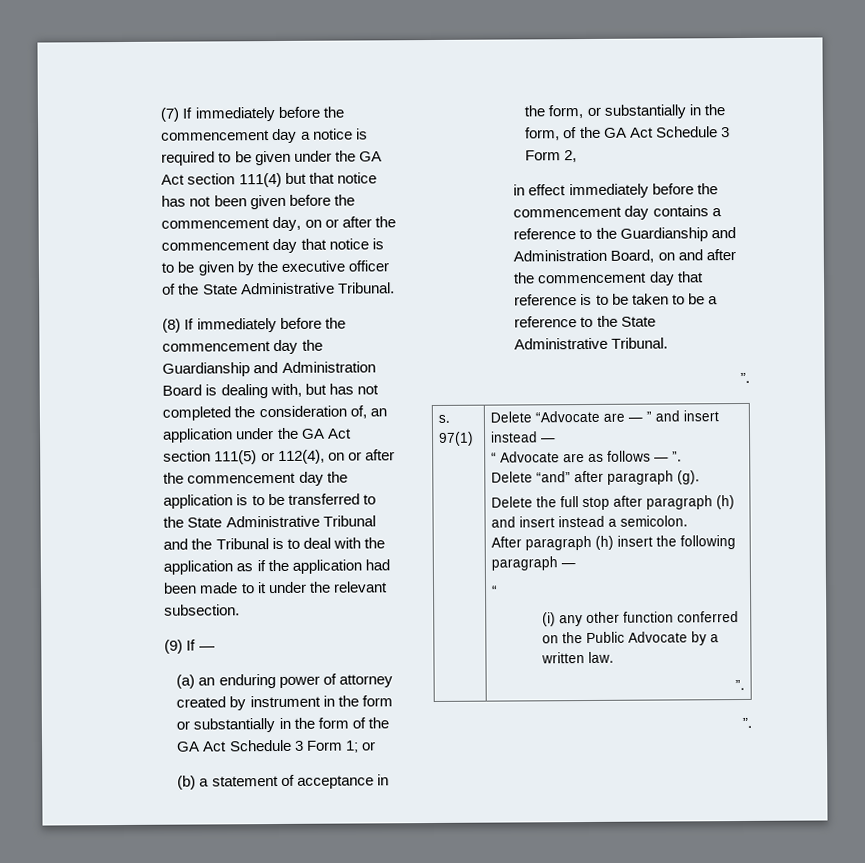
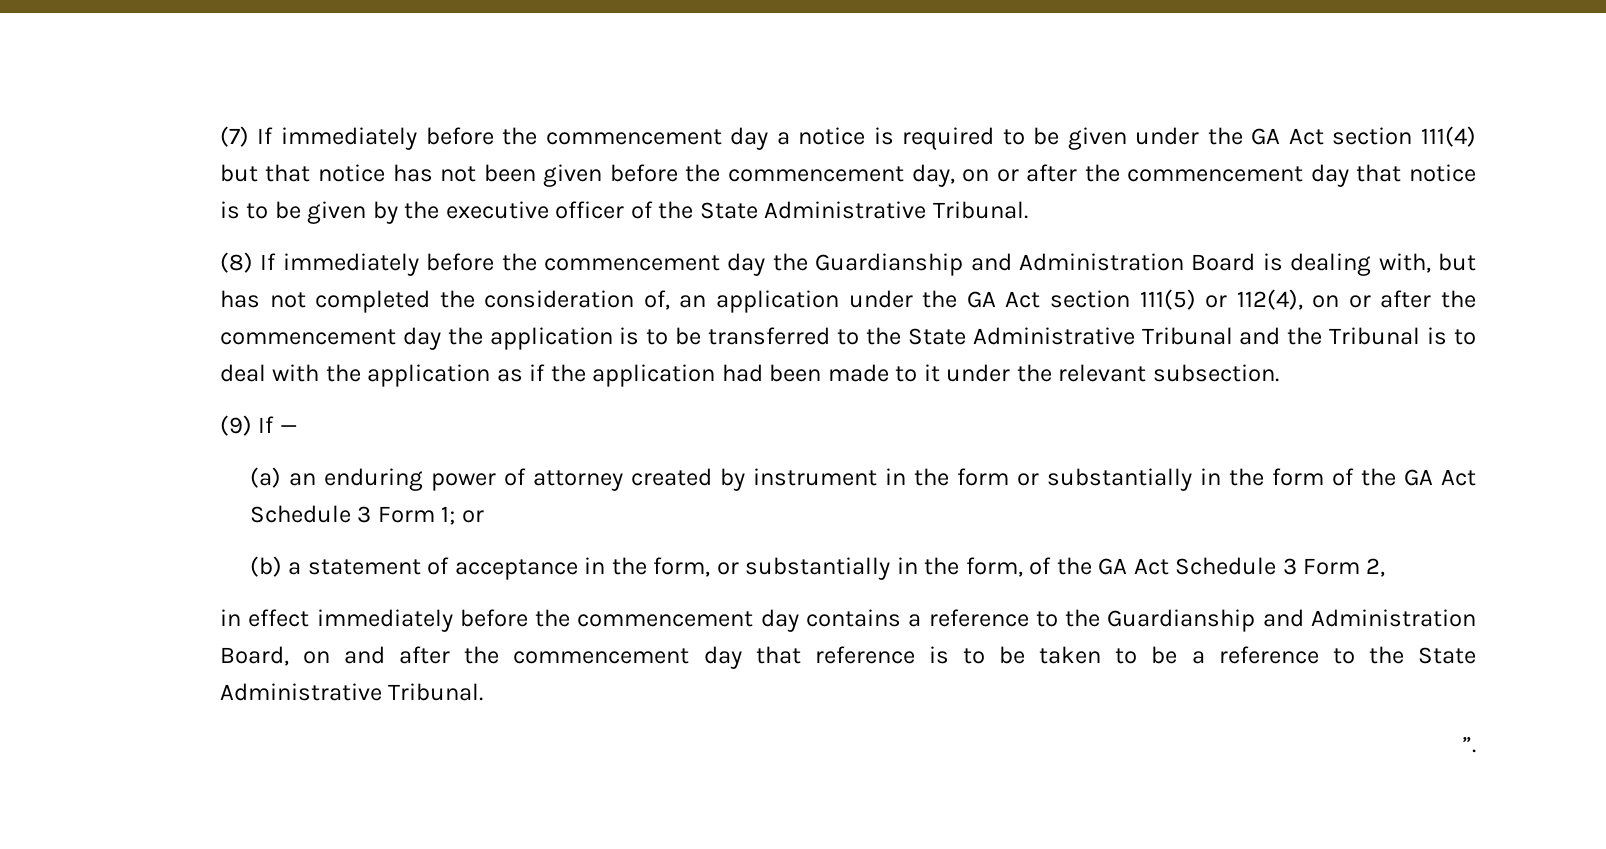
[437,414,450,423] [438,431,474,446] [489,410,719,423] [490,431,556,443] [490,450,682,463] [490,470,700,485] [490,495,735,511] [490,515,688,528] [490,535,736,551] [490,556,576,571] [490,585,498,596] [541,611,739,627] [541,631,719,646] [540,651,614,664] [735,679,746,691] [742,717,752,729] // s. 97(1) | Delete “Advocate are — ” and insert instead — // “ Advocate are as follows — ”. // Delete “and” after paragraph (g). // Delete the full stop after paragraph (h) and insert instead a semicolon. // After paragraph (h) insert the following paragraph — // “ // (i) any other function conferred on the Public Advocate by a written law. // ”. // ”. -> (1476, 744) none

